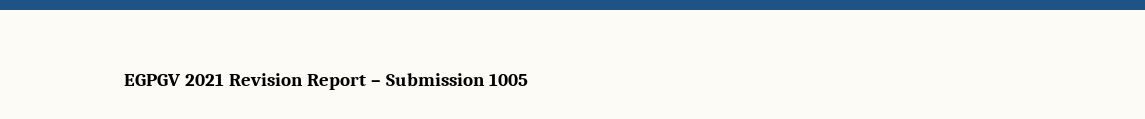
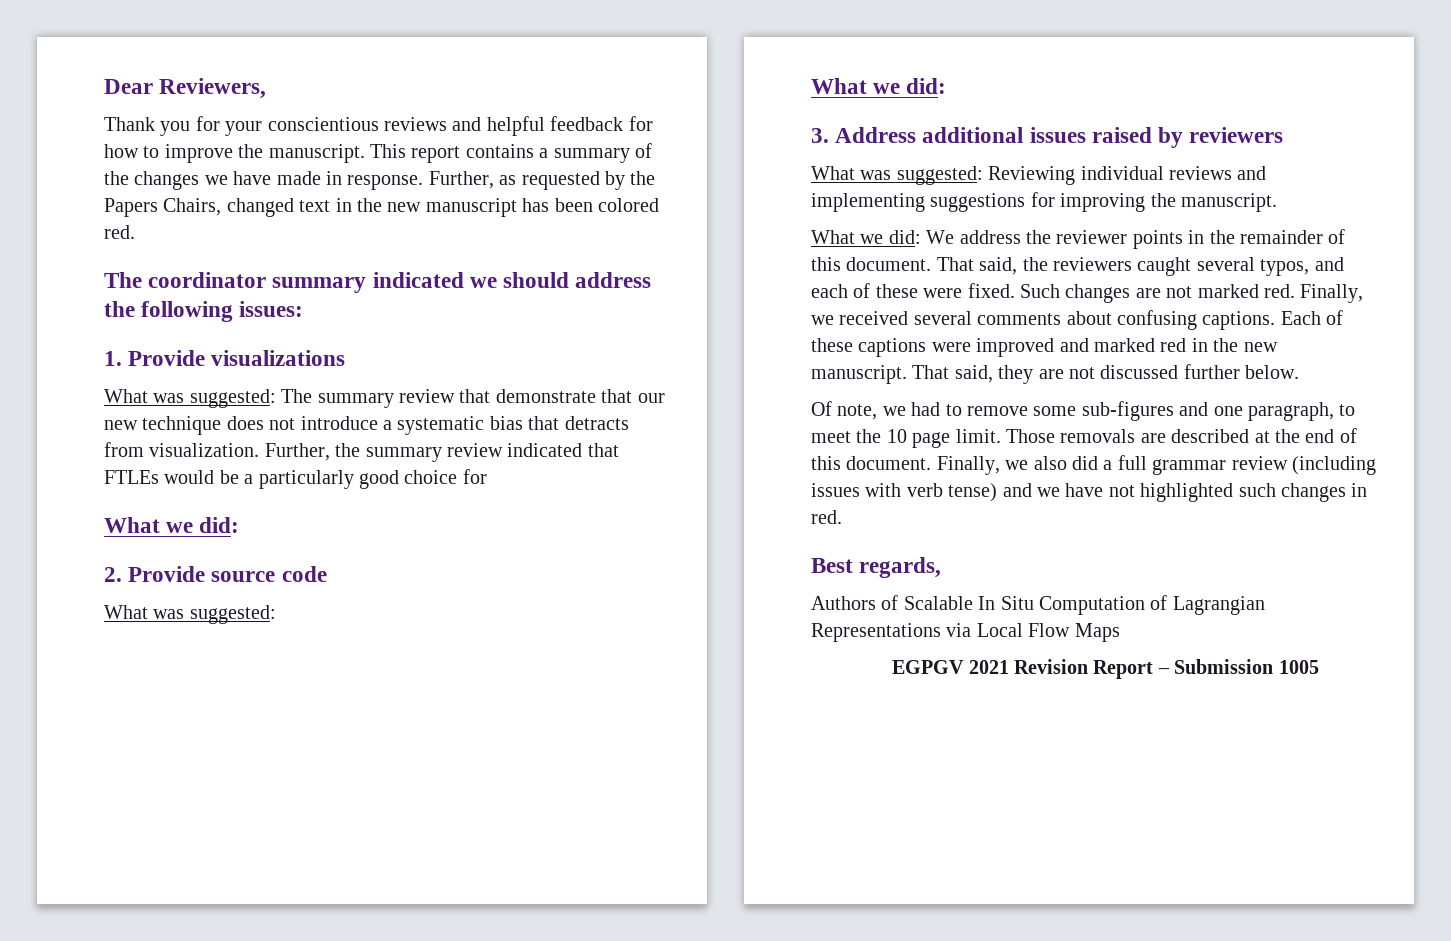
(123, 80) none -> [104,78,267,99] [104,116,653,136] [104,143,652,163] [104,171,656,190] [104,198,659,217] [104,225,135,239] [104,272,652,293] [104,301,304,322] [104,350,346,366] [104,389,665,408] [104,416,629,435] [104,442,619,462] [104,469,487,489] [104,517,240,533] [104,566,327,582] [104,605,276,624] [811,78,947,94] [811,127,1284,148] [811,166,1267,185] [811,192,1277,212] [811,229,1346,249] [811,257,1344,276] [811,283,1364,303] [811,310,1344,330] [811,338,1278,357] [811,364,1300,384] [811,401,1356,421] [811,428,1357,448] [811,455,1376,475] [811,483,1368,502] [811,510,842,524] [811,557,942,578] [811,595,1265,615] [811,623,1120,642] Dear Reviewers, // Thank you for your conscientious reviews and helpful feedback for how to improve the manuscript. This report contains a summary of the changes we have made in response. Further, as requested by the Papers Chairs, changed text in the new manuscript has been colored red. // The coordinator summary indicated we should address the following issues: // 1. Provide visualizations // What was suggested: The summary review that demonstrate that our new technique does not introduce a systematic bias that detracts from visualization. Further, the summary review indicated that FTLEs would be a particularly good choice for // What we did: // 2. Provide source code // What was suggested: // What we did: // 3. Address additional issues raised by reviewers // What was suggested: Reviewing individual reviews and implementing suggestions for improving the manuscript. // What we did: We address the reviewer points in the remainder of this document. That said, the reviewers caught several typos, and each of these were fixed. Such changes are not marked red. Finally, we received several comments about confusing captions. Each of these captions were improved and marked red in the new manuscript. That said, they are not discussed further below. // Of note, we had to remove some sub-figures and one paragraph, to meet the 10 page limit. Those removals are described at the end of this document. Finally, we also did a full grammar review (including issues with verb tense) and we have not highlighted such changes in red. // Best regards, // Authors of Scalable In Situ Computation of Lagrangian Representations via Local Flow Maps //

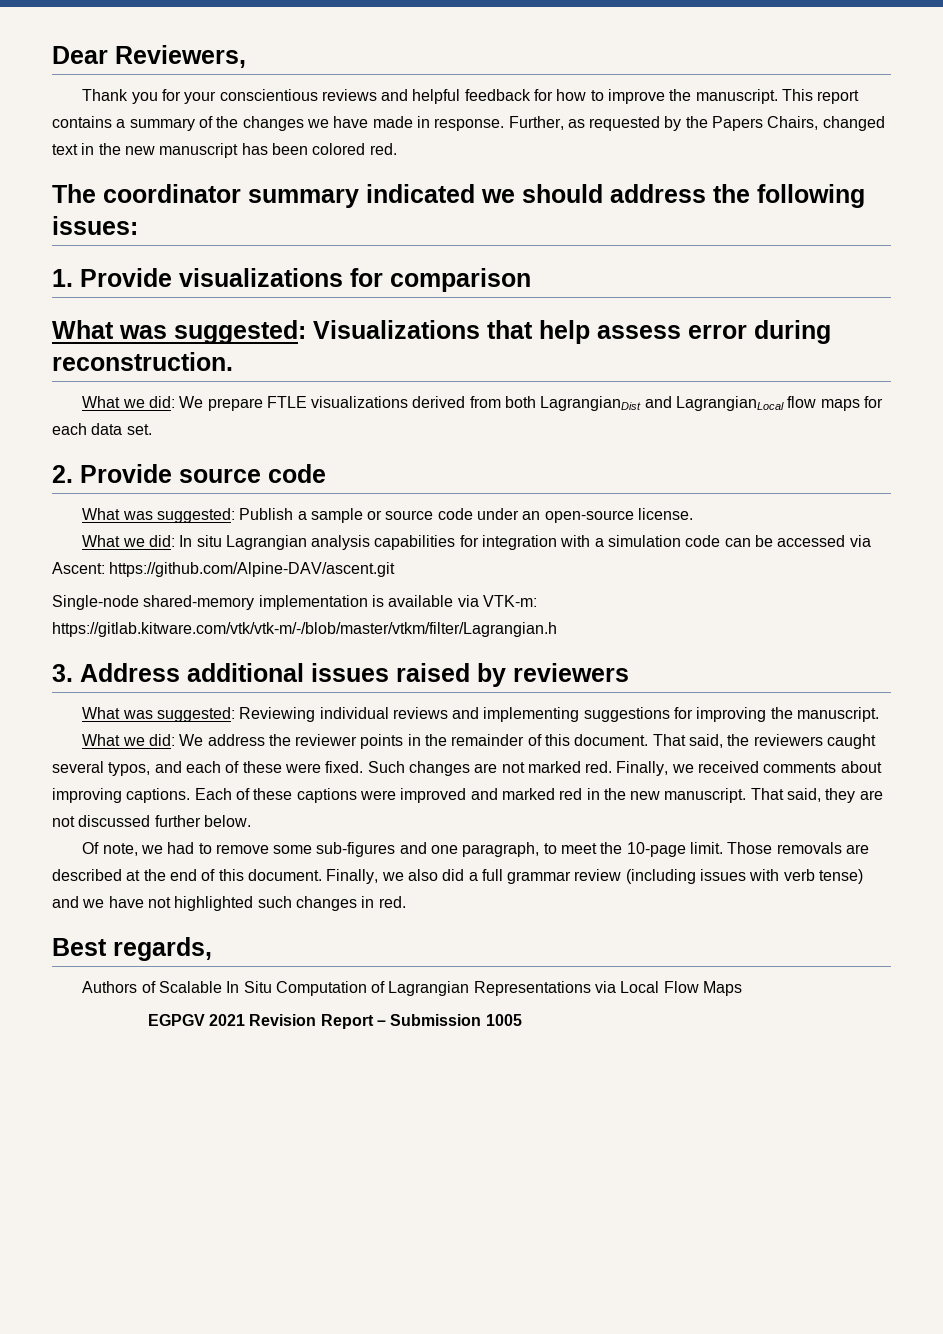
[104,389,665,408] [104,416,629,435] [104,442,619,462] [104,469,487,489] [104,517,240,533] // What was suggested: The summary review that demonstrate that our new technique does not introduce a systematic bias that detracts from visualization. Further, the summary review indicated that FTLEs would be a particularly good choice for // What we did: -> [350,268,531,292] [52,320,831,344] [52,352,233,371] [82,396,884,411] [52,423,152,435] for comparison // What was suggested: Visualizations that help assess error during reconstruction. // What we did: We prepare FTLE visualizations derived from both LagrangianDist and LagrangianLocal flow maps for each data set.
[811,78,947,94] // What we did: -> [239,508,694,523] [82,535,871,550] [52,562,396,577] [52,595,537,610] [52,622,557,637] Publish a sample or source code under an open-source license. // What we did: In situ Lagrangian analysis capabilities for integration with a simulation code can be accessed via Ascent: https://github.com/Alpine-DAV/ascent.git // Single-node shared-memory implementation is available via VTK-m: https://gitlab.kitware.com/vtk/vtk-m/-/blob/master/vtkm/filter/Lagrangian.h
[913,311,972,325] several -> (760, 767) none
[1117,310,1197,330] confusing -> [52,788,122,803] improving
[886,429,951,448] 10 page -> [626,842,686,857] 10-page

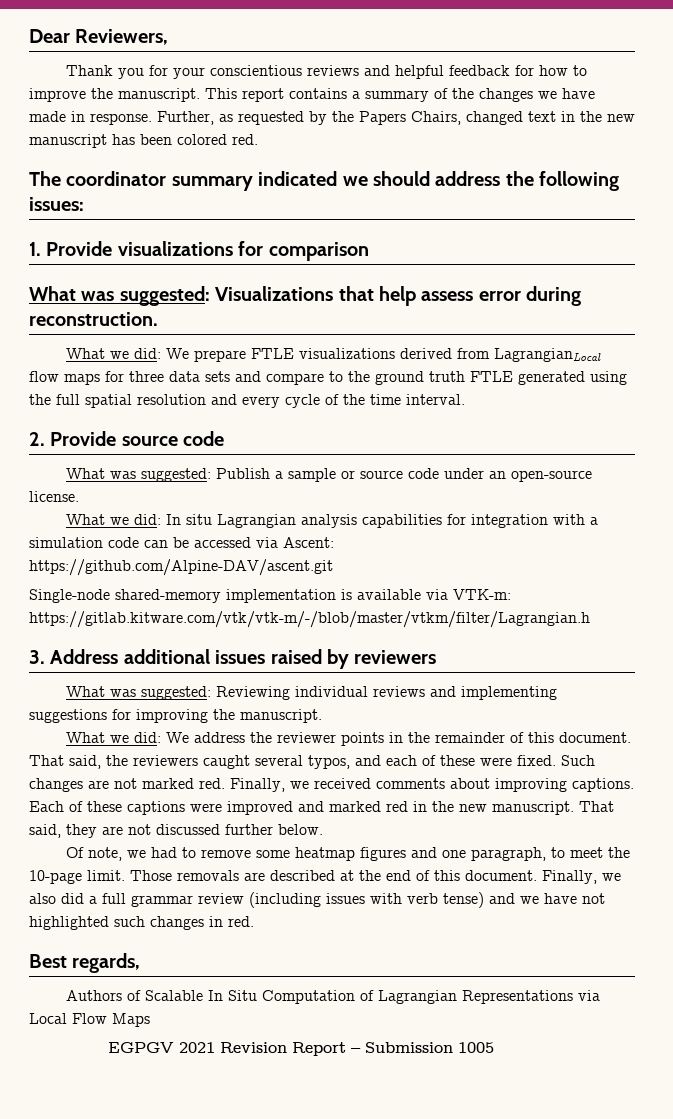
[505,396,672,411] both LagrangianDist and -> (491, 353) none
[52,423,152,435] each data set. -> [129,371,627,385] [29,394,465,408] three data sets and compare to the ground truth FTLE generated using the full spatial resolution and every cycle of the time interval.
[316,842,396,857] sub-figures -> [295,847,407,861] heatmap figures

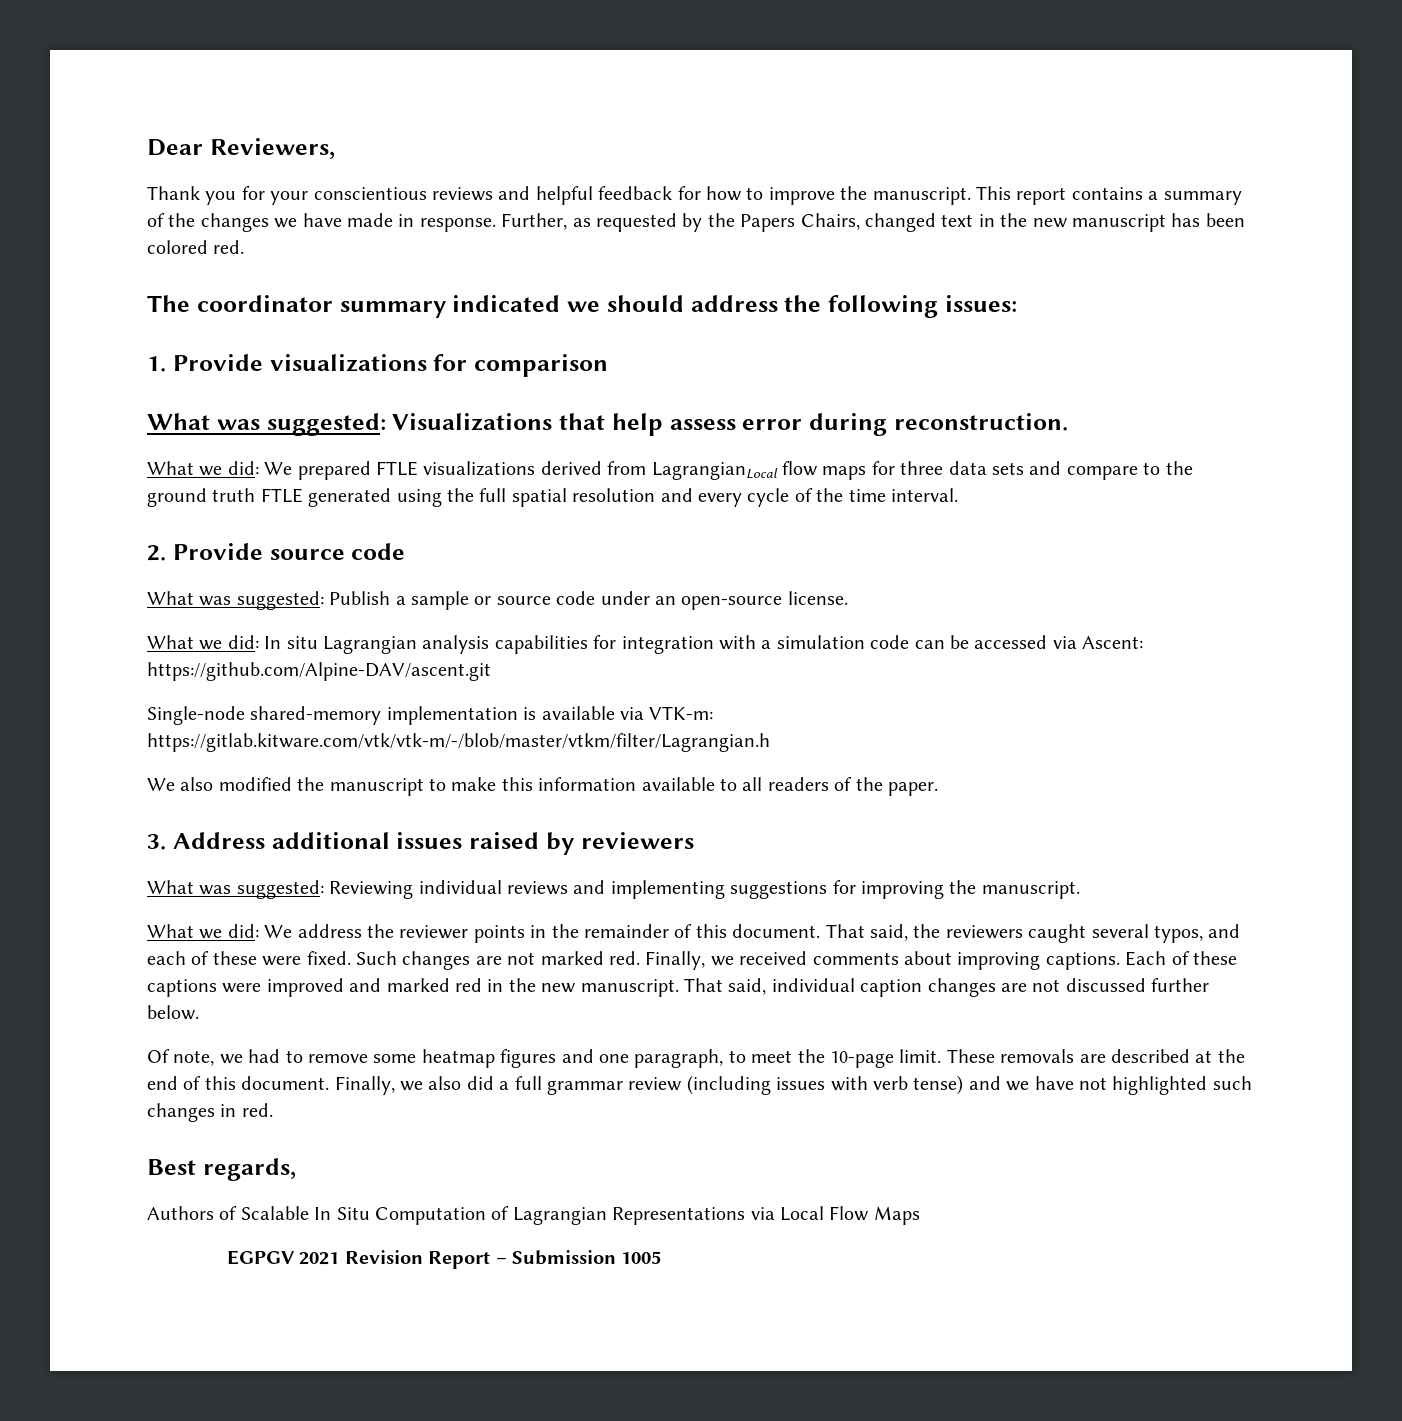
[194,350,247,362] prepare -> [297,461,371,480] prepared
(590, 619) none -> [147,777,938,796] // We also modified the manuscript to make this information available to all readers of the paper.
[66,824,97,838] they -> [771,978,996,997] individual caption changes
[130,870,172,881] Those -> [946,1049,995,1063] These

